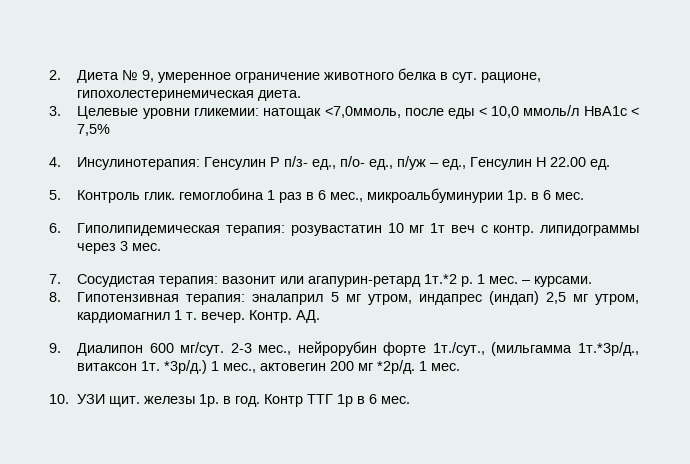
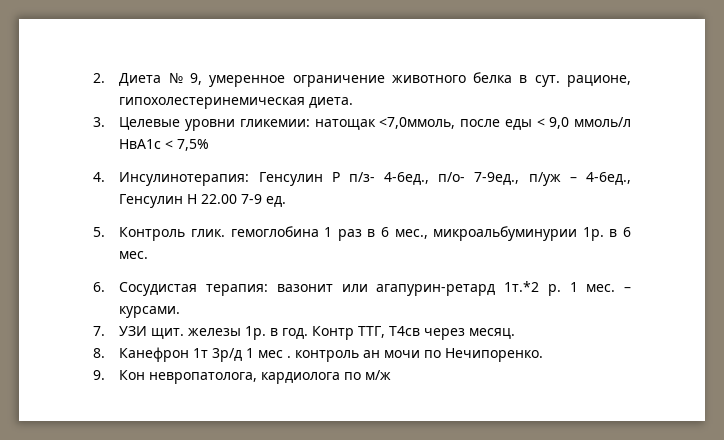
[491,106,520,118] 10,0 -> [549,117,570,129] 9,0
[312,156,394,170] ед., п/о- ед., -> [384,172,520,185] 4-6ед., п/о- 7-9ед.,
[442,159,467,170] ед., -> [586,172,631,185] 4-6ед.,
(587, 162) none -> [241,194,263,204] 7-9
[77,223,639,236] [77,241,162,254] [49,274,61,284] Гиполипидемическая терапия: розувастатин 10 мг 1т веч с контр. липидограммы через 3 мес. // 7. -> (105, 287) none
[49,291,639,305] [77,310,321,323] [49,341,640,356] [77,360,461,374] [49,394,69,404] 8. Гипотензивная терапия: эналаприл 5 мг утром, индапрес (индап) 2,5 мг утром, кардиомагнил 1 т. вечер. Контр. АД. // 9. Диалипон 600 мг/сут. 2-3 мес., нейрорубин форте 1т./сут., (мильгамма 1т.*3р/д., витаксон 1т. *3р/д.) 1 мес., актовегин 200 мг *2р/д. 1 мес. // 10. -> [93,326,105,336] 7.
[307,394,411,407] ТТГ 1р в 6 мес. -> [358,326,516,340] [93,347,544,362] [93,370,392,384] ТТГ, Т4св через месяц. // 8. Канефрон 1т 3р/д 1 мес . контроль ан мочи по Нечипоренко. // 9. Кон невропатолога, кардиолога по м/ж

